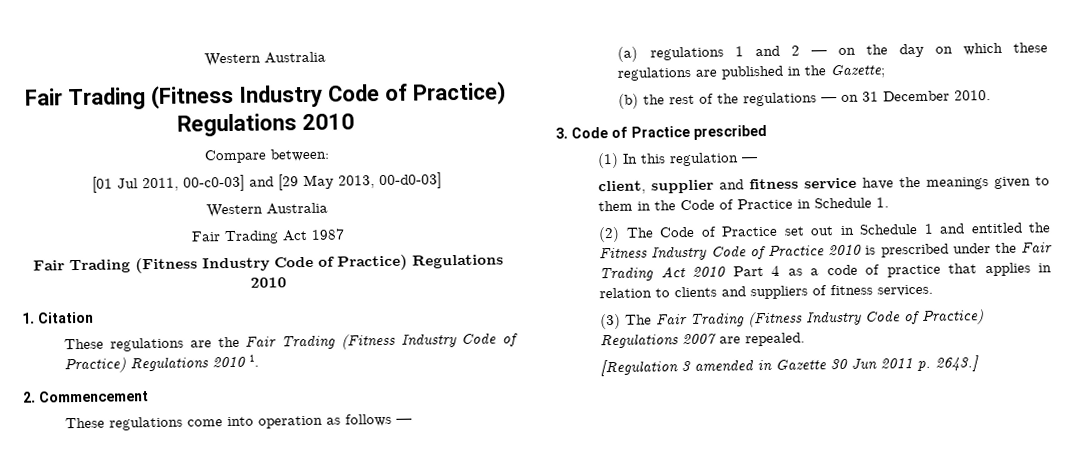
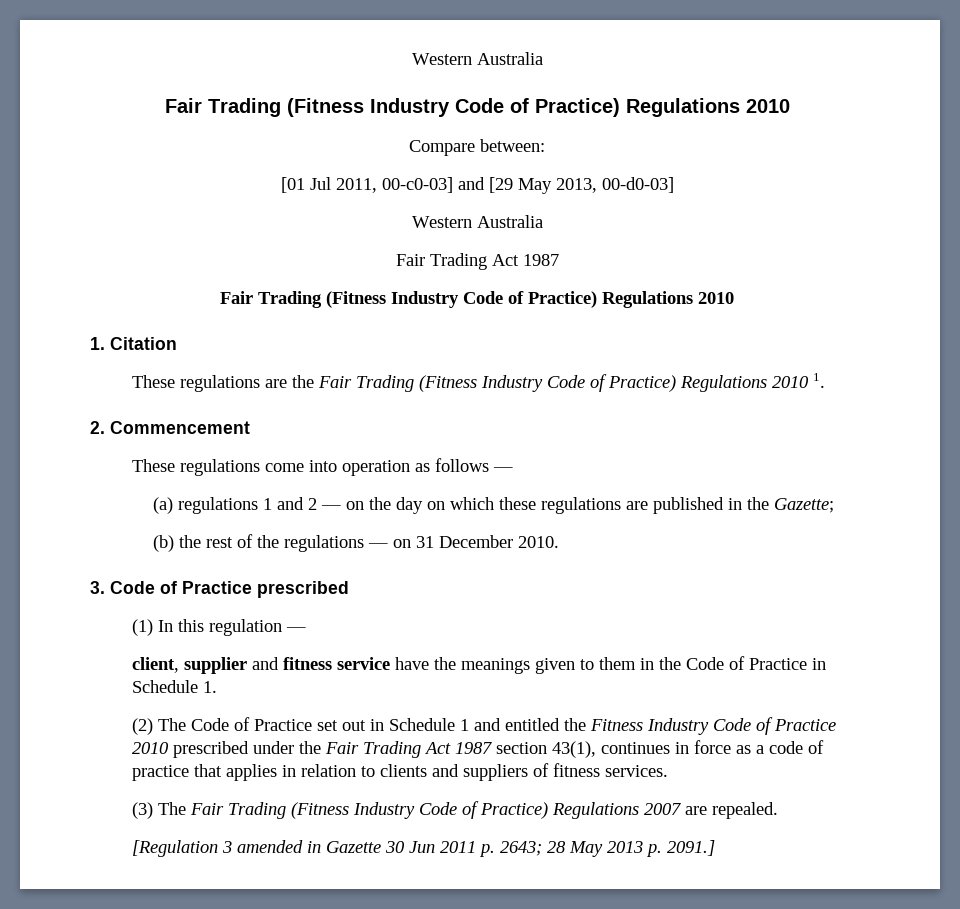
[865,245,877,255] is -> (169, 748) none
[692,265,781,277] 2010 Part 4 -> [454,740,731,758] 1987 section 43(1), continues in force
[935,355,980,372] 2643.] -> [499,840,715,857] 2643; 28 May 2013 p. 2091.]

